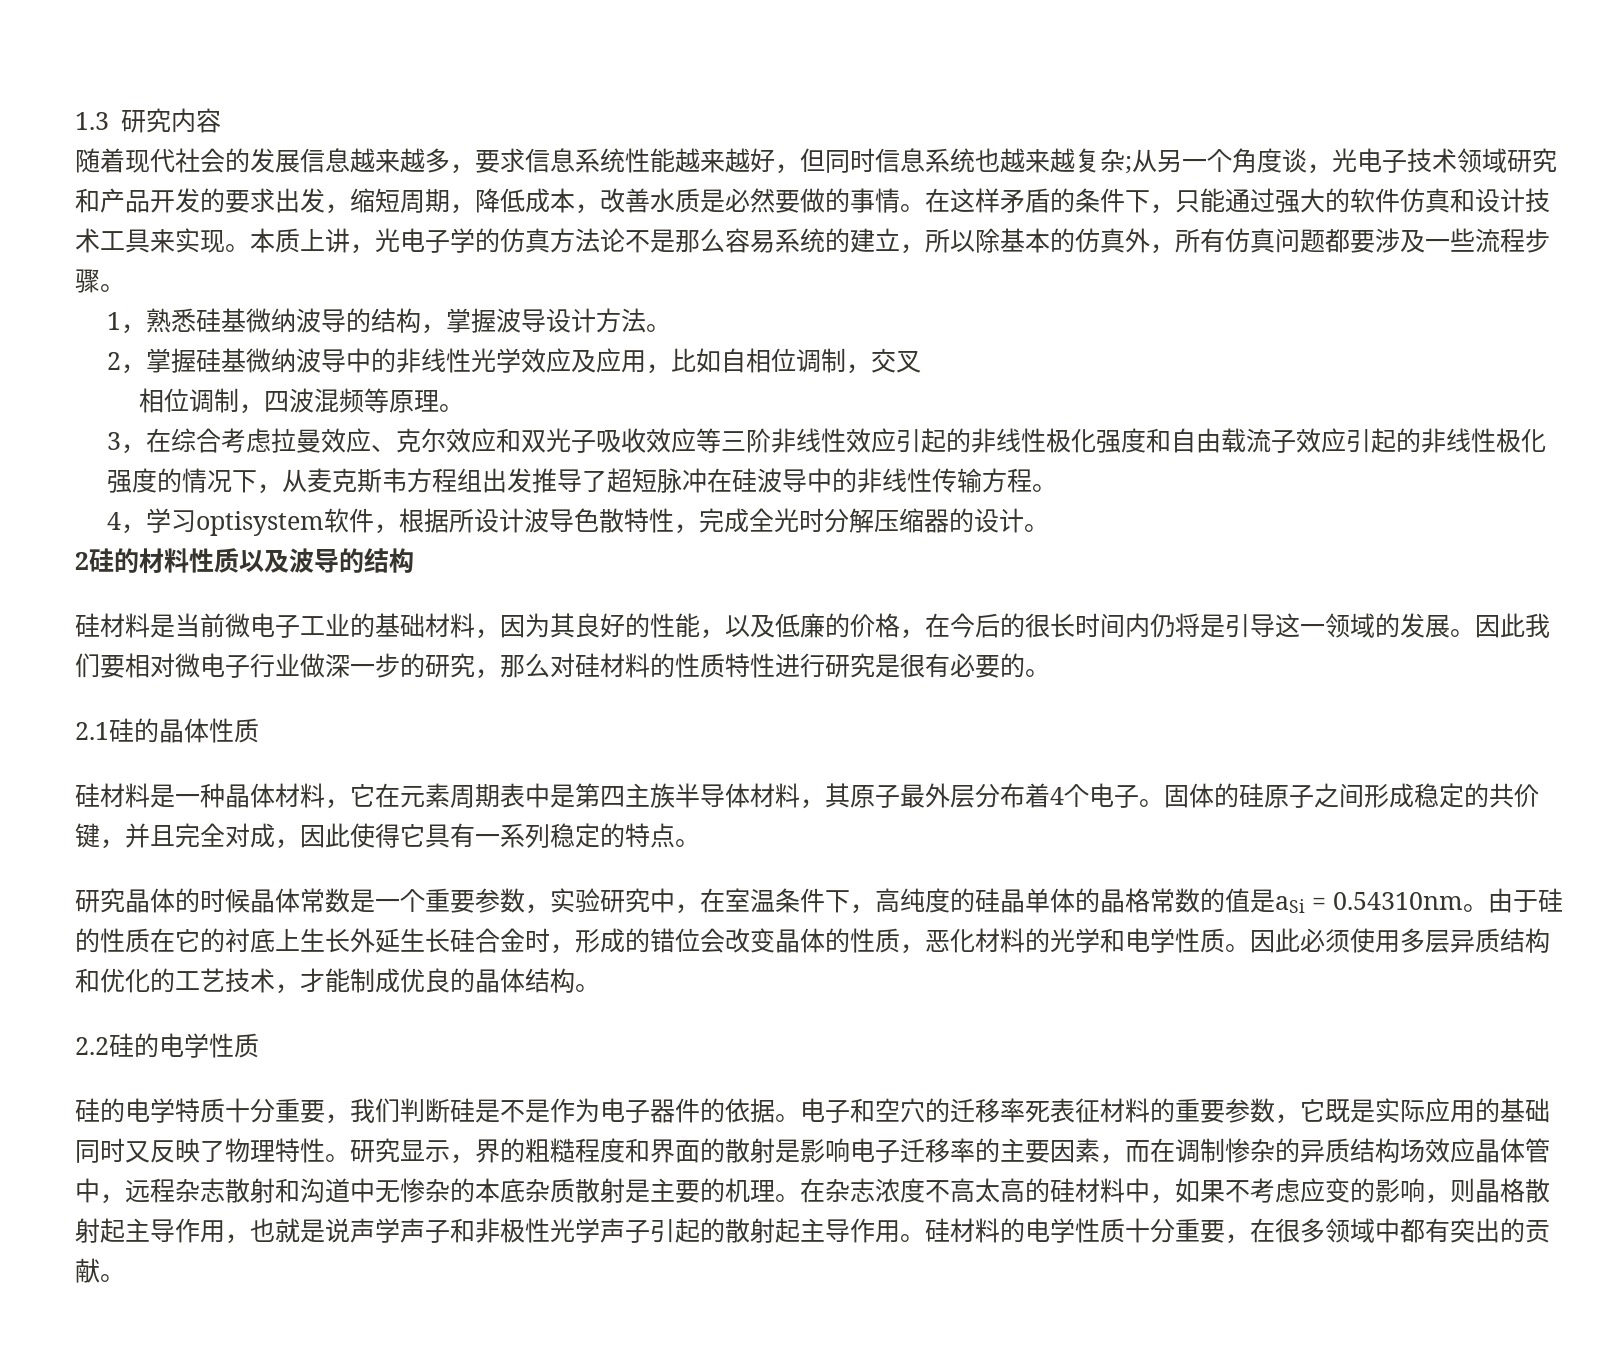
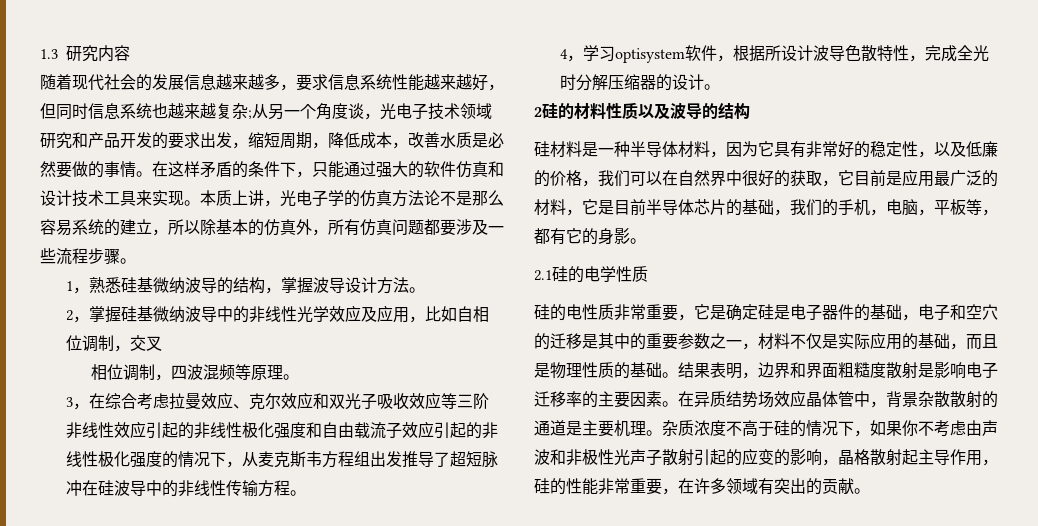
[175,613,700,639] 当前微电子工业的基础材料，因为其良好的性能 -> [598,141,918,158] 一种半导体材料，因为它具有非常好的稳定性
[925,613,1550,638] [75,653,1050,679] [75,718,259,743] [75,783,1539,809] [75,823,700,849] [75,888,1563,914] [75,928,1550,954] [75,968,600,994] [75,1037,109,1055] 在今后的很长时间内仍将是引导这一领域的发展。因此我们要相对微电子行业做深一步的研究，那么对硅材料的性质特性进行研究是很有必要的。 // 2.1硅的晶体性质 // 硅材料是一种晶体材料，它在元素周期表中是第四主族半导体材料，其原子最外层分布着4个电子。固体的硅原子之间形成稳定的共价键，并且完全对成，因此使得它具有一系列稳定的特点。 // 研究晶体的时候晶体常数是一个重要参数，实验研究中，在室温条件下，高纯度的硅晶单体的晶格常数的值是aSi = 0.54310nm。由于硅的性质在它的衬底上生长外延生长硅合金时，形成的错位会改变晶体的性质，恶化材料的光学和电学性质。因此必须使用多层异质结构和优化的工艺技术，才能制成优良的晶体结构。 // 2.2 -> [598,169,998,187] [534,199,998,216] [534,228,646,245] [534,270,552,281] 我们可以在自然界中很好的获取，它目前是应用最广泛的材料，它是目前半导体芯片的基础，我们的手机，电脑，平板等，都有它的身影。 // 2.1
[150,1098,600,1124] 学特质十分重要，我们判断硅是不是作为 -> [582,304,790,321] 性质非常重要，它是确定硅是
[725,1098,800,1123] 依据。 -> [870,304,918,321] 基础，
[1000,1098,1550,1124] [75,1138,725,1164] 率死表征材料的重要参数，它既是实际应用的基础同时又反映了物理特性。研究显示，界的粗糙程度和界面的 -> [582,332,998,350] [534,362,886,379] 是其中的重要参数之一，材料不仅是实际应用的基础，而且是物理性质的基础。结果表明，边界和界面粗糙度
[1100,1138,1550,1164] [75,1178,1300,1204] ，而在调制惨杂的异质结构场效应晶体管中，远程杂志散射和沟道中无惨杂的本底杂质散射是主要的机理。在杂志浓度不高太高的硅材料中，如果不考虑 -> [662,390,998,408] [534,420,998,437] [534,449,742,466] 。在异质结势场效应晶体管中，背景杂散散射的通道是主要机理。杂质浓度不高于硅的情况下，如果你不考虑由声波和非极性光声子散射引起的
[1450,1178,1475,1203] 则 -> (838, 462) none
[250,1218,1425,1244] 也就是说声学声子和非极性光学声子引起的散射起主导作用。硅材料的电学性质十分重要，在很多领域中都 -> [534,478,758,495] 硅的性能非常重要，在许多领域

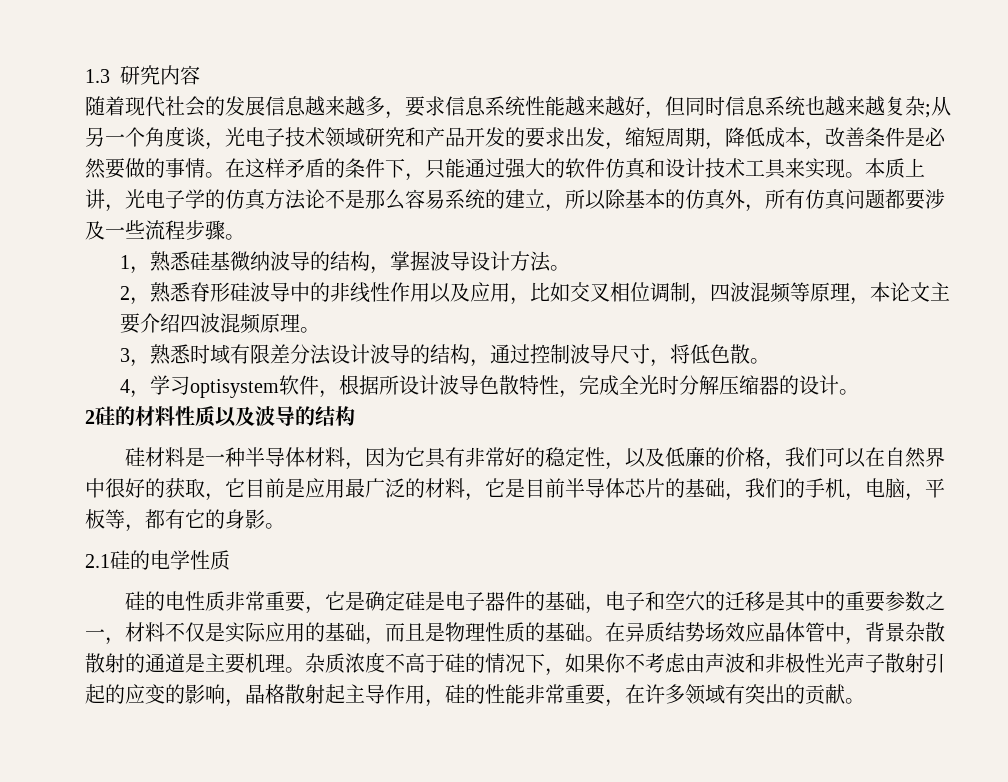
[440,132,472,148] 水质 -> [865,127,905,147] 条件
[88,305,361,323] 掌握硅基微纳波导中的非线性光学效应 -> [149,282,451,303] 熟悉脊形硅波导中的非线性作用以
[456,306,489,322] [65,335,130,352] 自相位调制， -> (570, 292) none
(162, 343) // -> (610, 292) none
[283,374,300,380] [65,392,489,410] [65,421,498,439] [65,451,498,468] [65,480,290,497] 。 // 3，在综合考虑拉曼效应、克尔效应和双光子吸收效应等三阶非线性效应引起的非线性极化强度和自由载流子效应引起的非线性极化强度的情况下，从麦克斯韦方程组出发推导了超短脉冲在硅波导中的非线性传输方程 -> [849,282,950,305] [119,313,320,334] [119,344,750,367] ，本论文主要介绍四波混频原理。 // 3，熟悉时域有限差分法设计波导的结构，通过控制波导尺寸，将低色散
[678,362,998,379] [534,391,678,408] 结果表明，边界和界面粗糙度散射是影响电子迁移率的主要因素。 -> (605, 639) none

